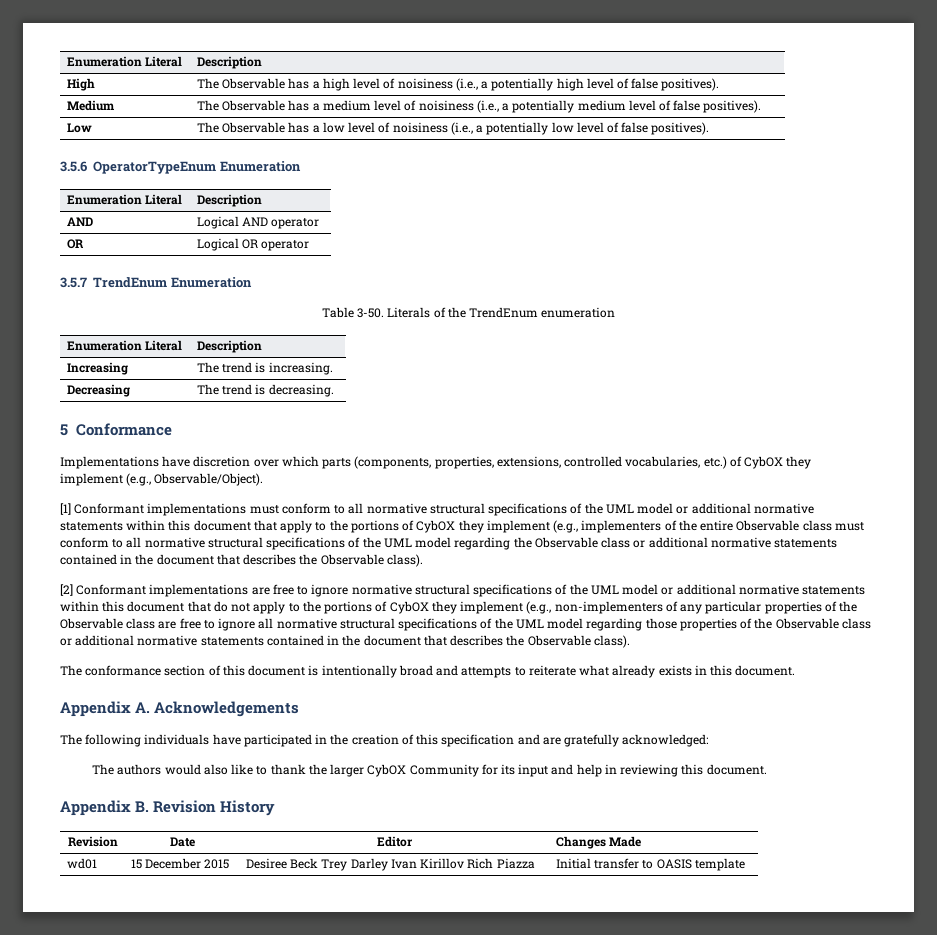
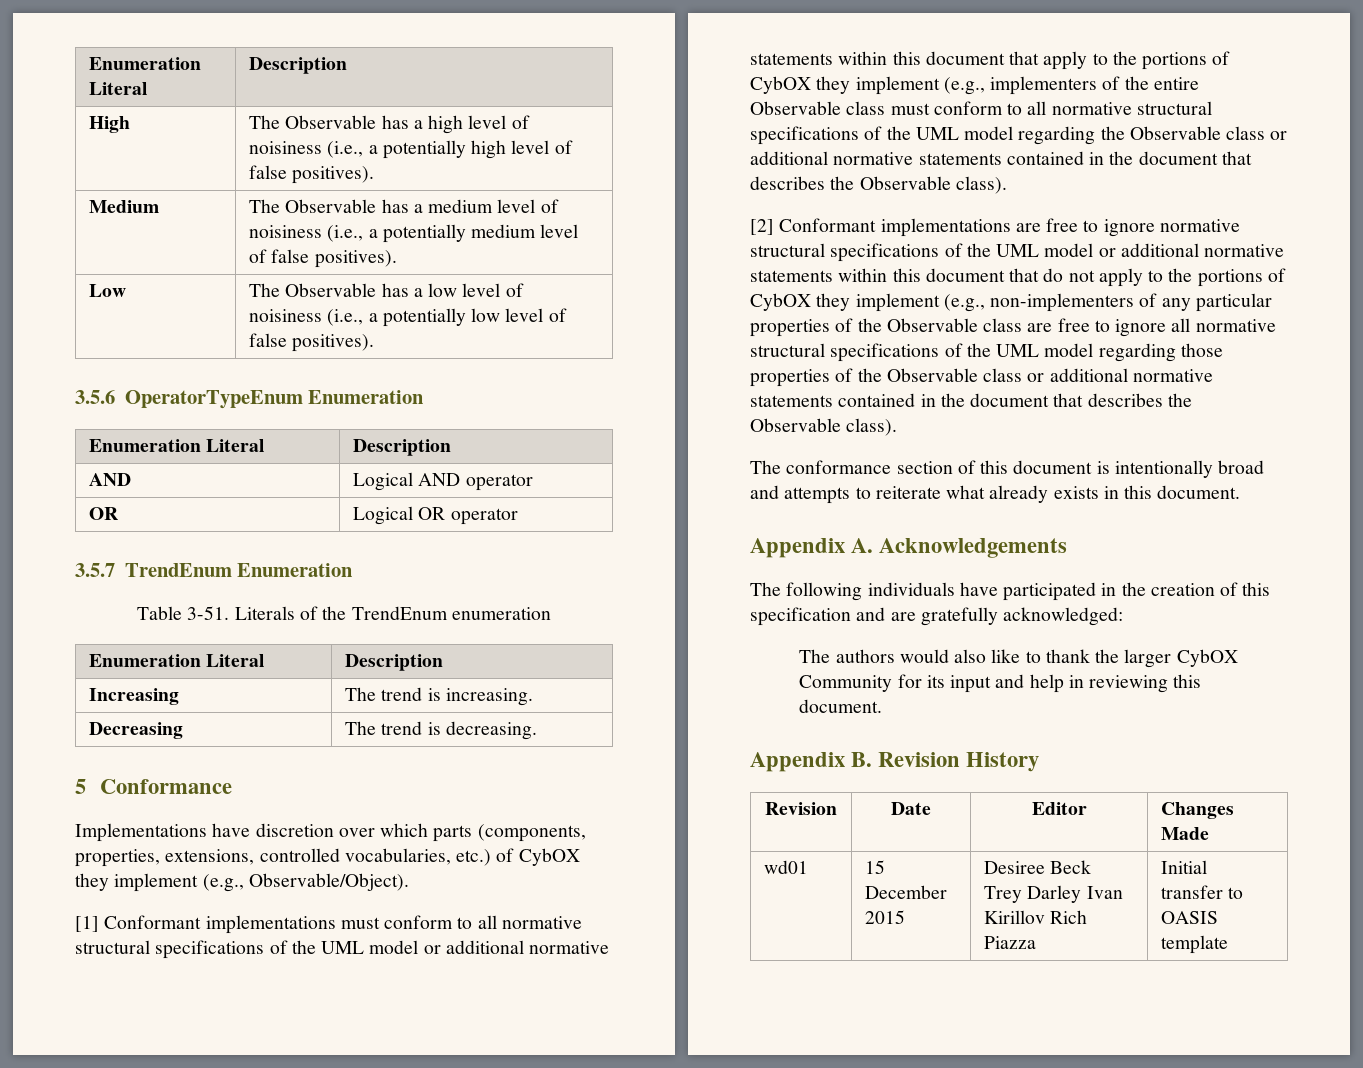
[357,308,385,318] 3-50. -> [187,606,230,620] 3-51.

